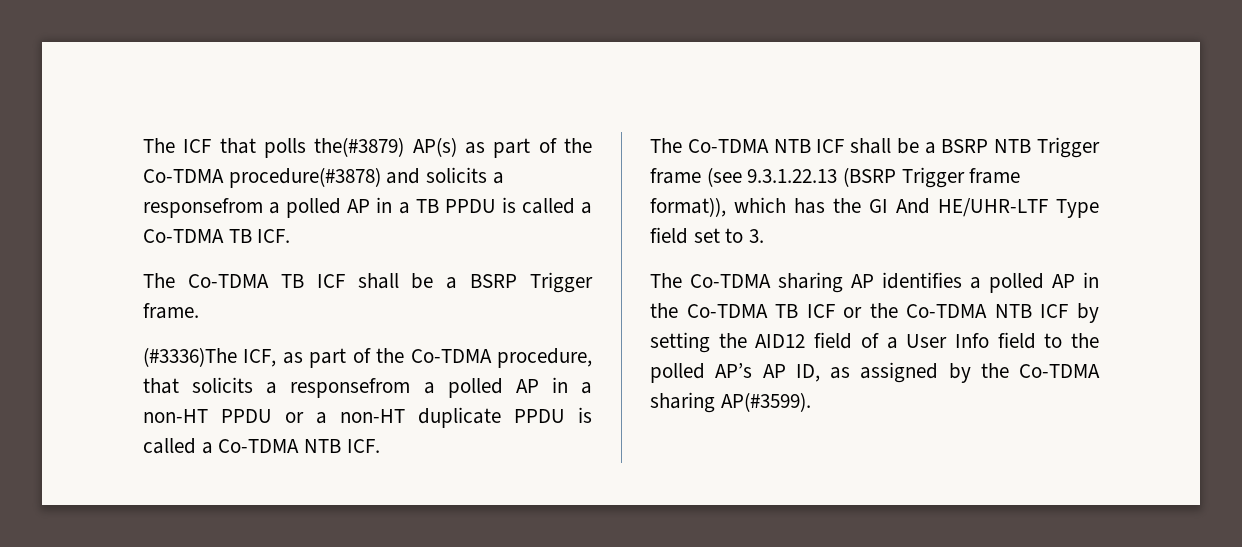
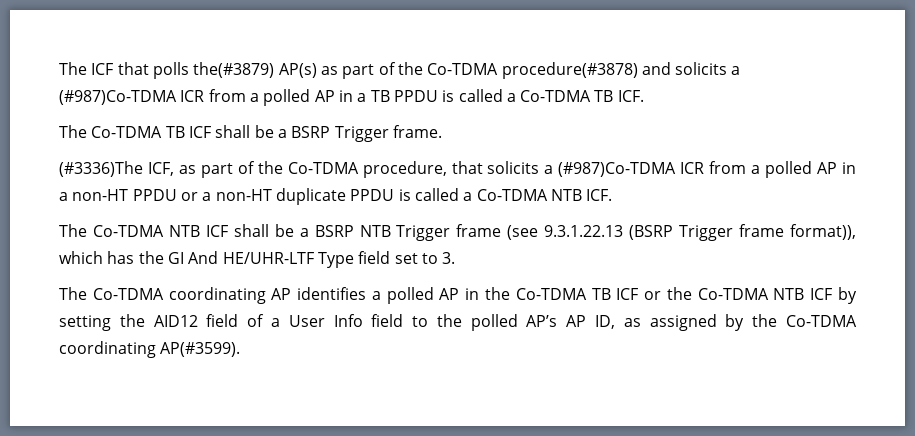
[143,198,263,218] responsefrom -> [59,89,246,105] (#987)Co-TDMA ICR from
[290,378,411,398] responsefrom -> [558,161,747,177] (#987)Co-TDMA ICR from
[778,272,843,293] sharing -> [168,287,266,304] coordinating
[650,392,715,413] sharing -> [59,341,156,358] coordinating

